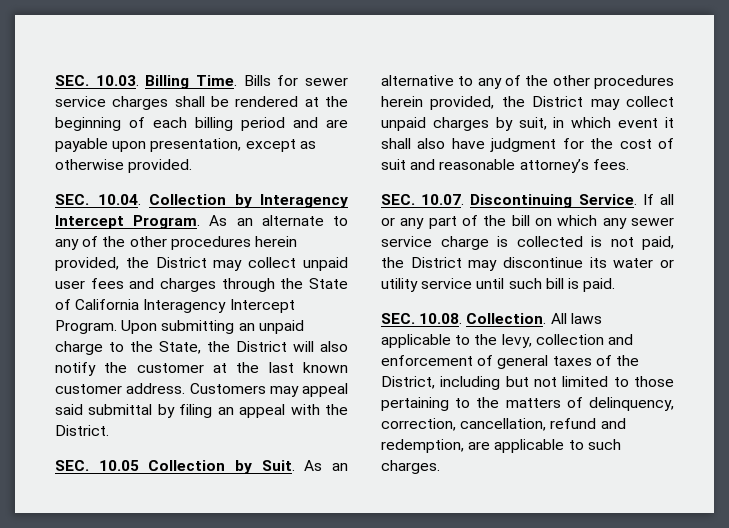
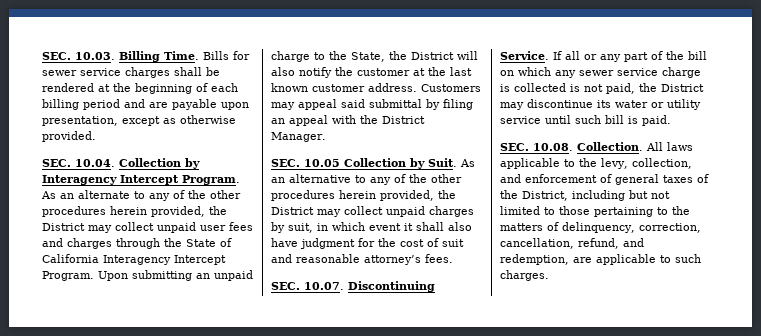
[55,425,109,436] District. -> [382,116,425,124] [271,132,326,142] District Manager.
[535,334,604,345] collection -> [631,158,692,169] collection,
[550,418,597,429] refund -> [578,238,619,249] refund,

